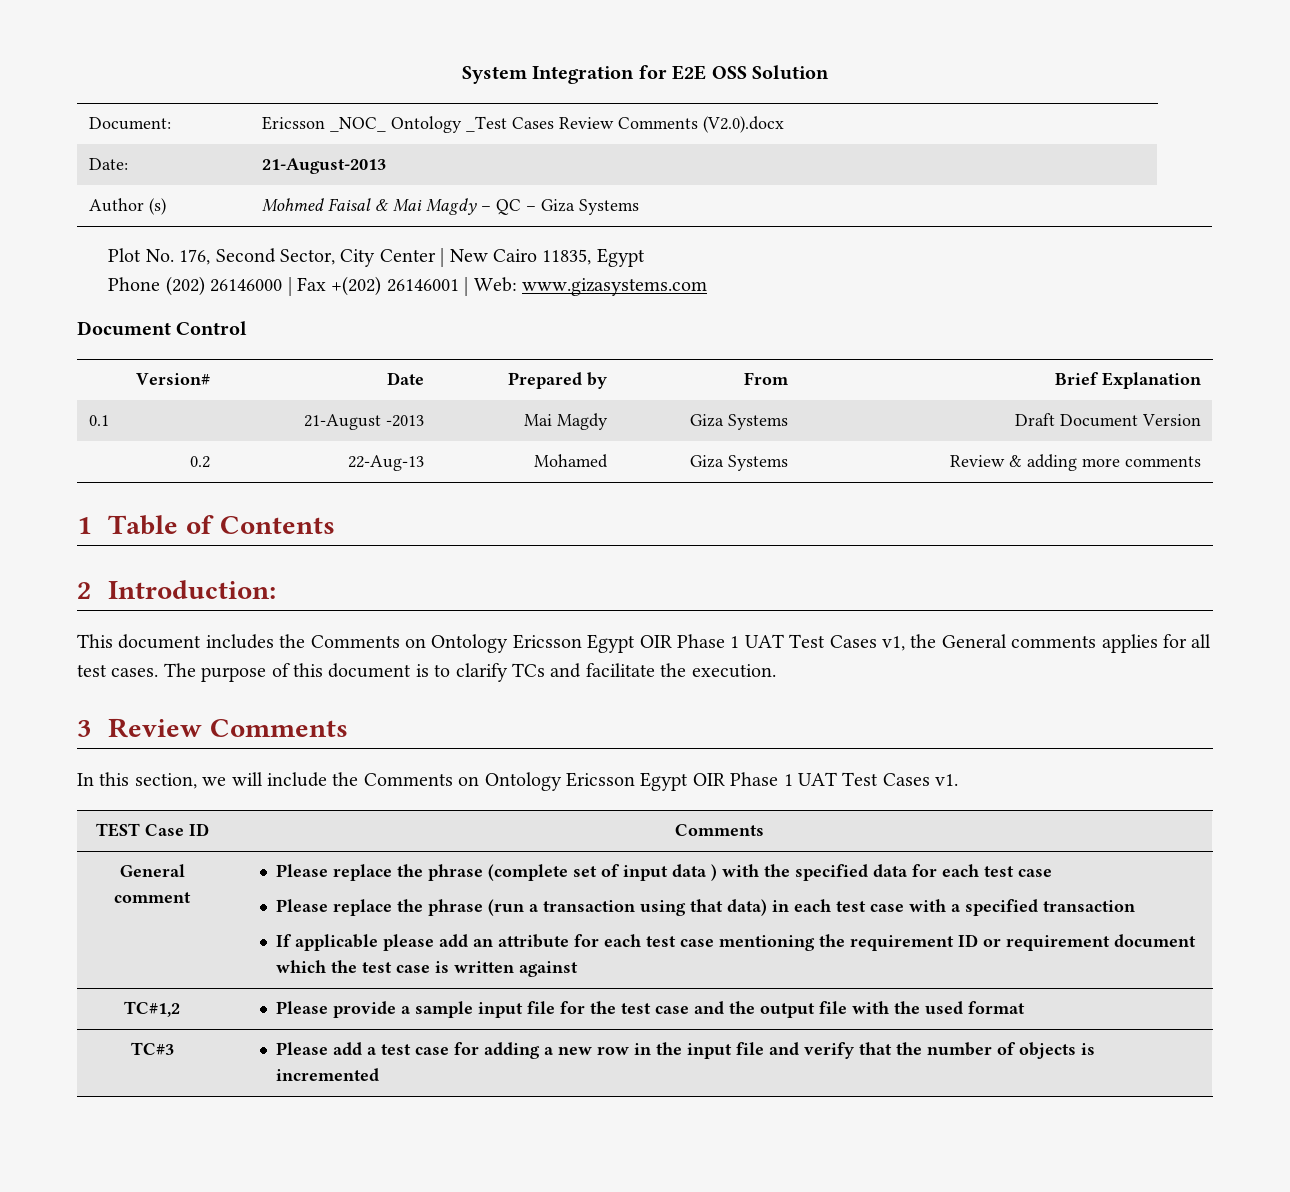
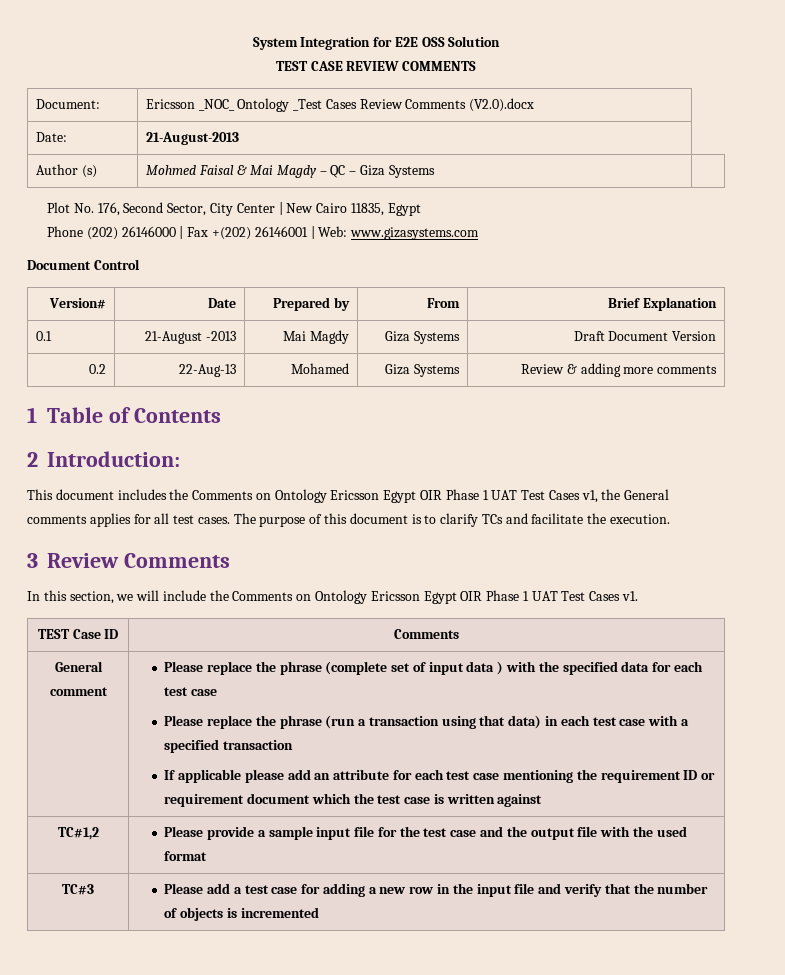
(829, 72) none -> [275,61,477,71] // TEST CASE REVIEW COMMENTS

